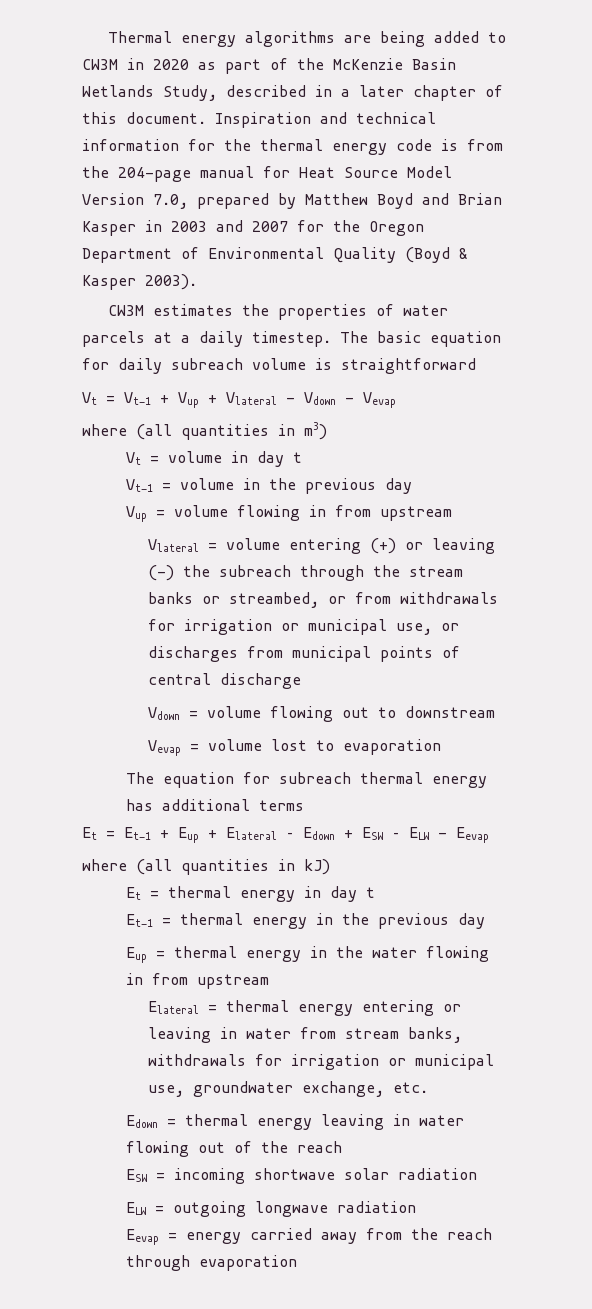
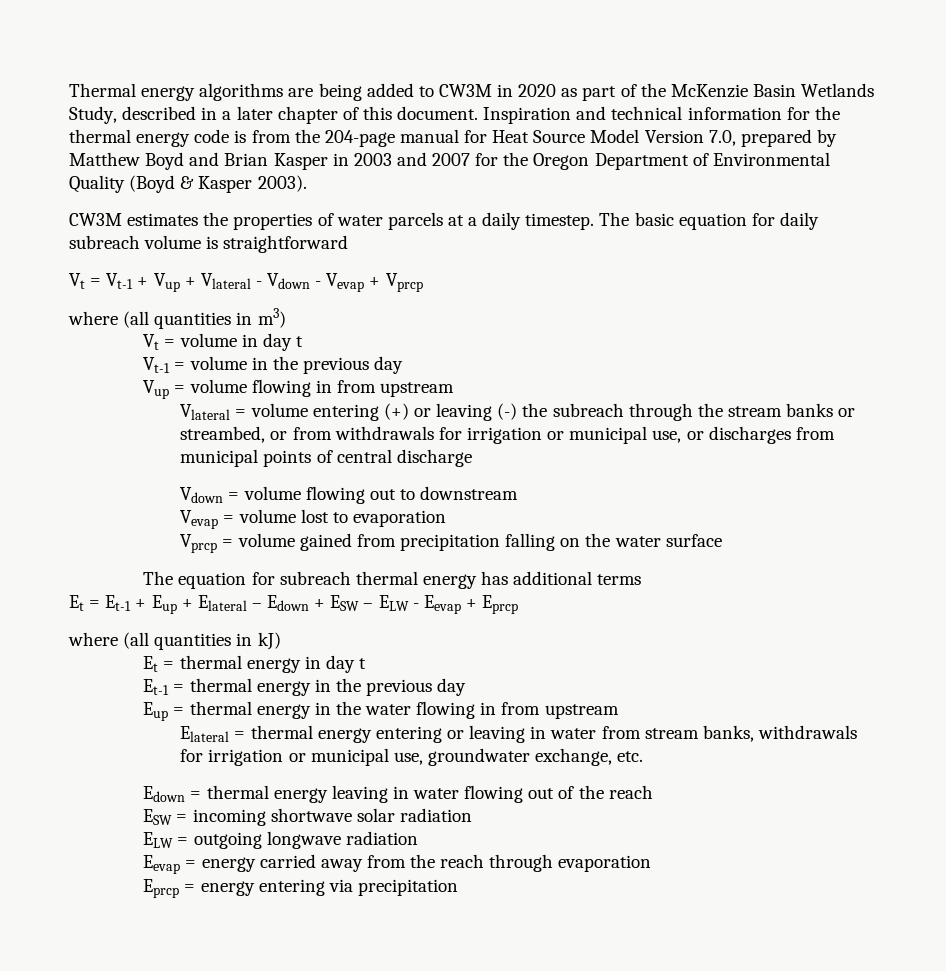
(396, 400) none -> [369,273,423,292] + Vprcp
(441, 747) none -> [180,533,722,553] // Vprcp = volume gained from precipitation falling on the water surface
(489, 835) none -> [465,595,519,614] + Eprcp
(297, 1263) none -> [143,879,458,898] // Eprcp = energy entering via precipitation

